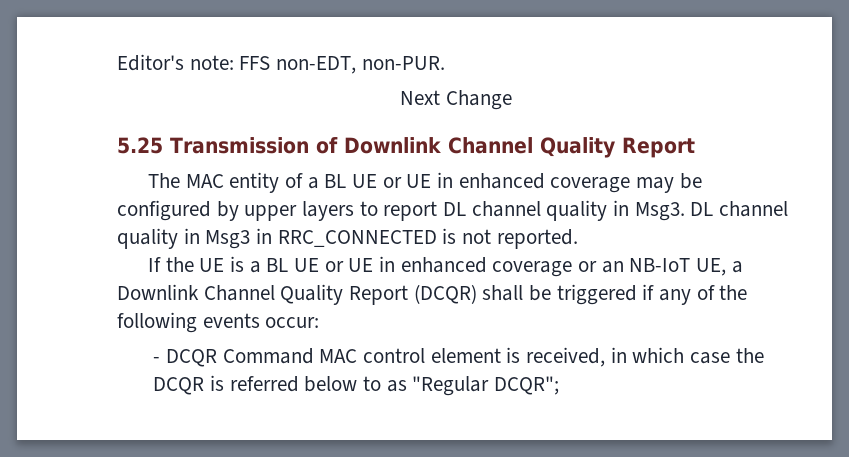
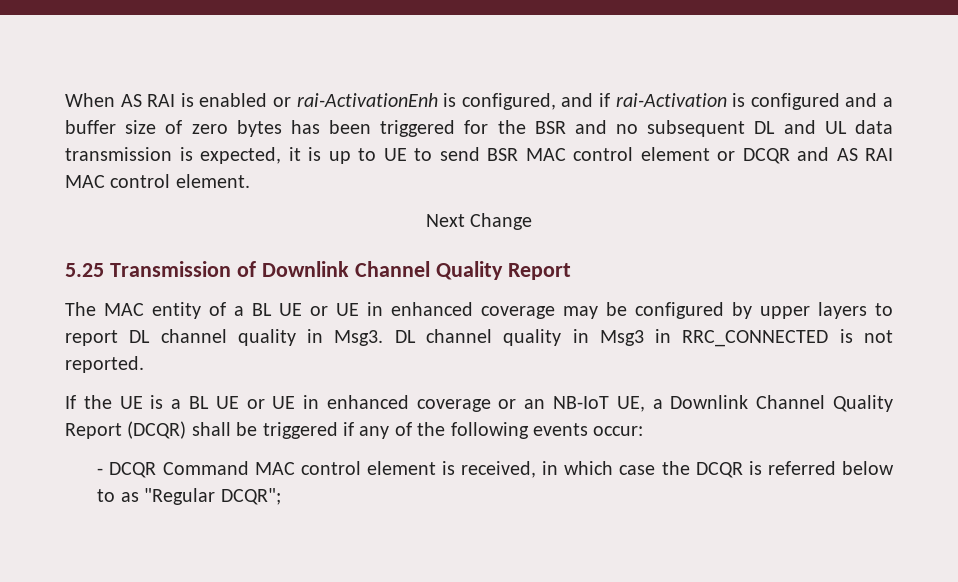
[117,54,445,74] Editor's note: FFS non-EDT, non-PUR. -> [65,93,894,110] [65,120,893,137] [65,147,893,164] [65,174,250,188] When AS RAI is enabled or rai-ActivationEnh is configured, and if rai-Activation is configured and a buffer size of zero bytes has been triggered for the BSR and no subsequent DL and UL data transmission is expected, it is up to UE to send BSR MAC control element or DCQR and AS RAI MAC control element.

